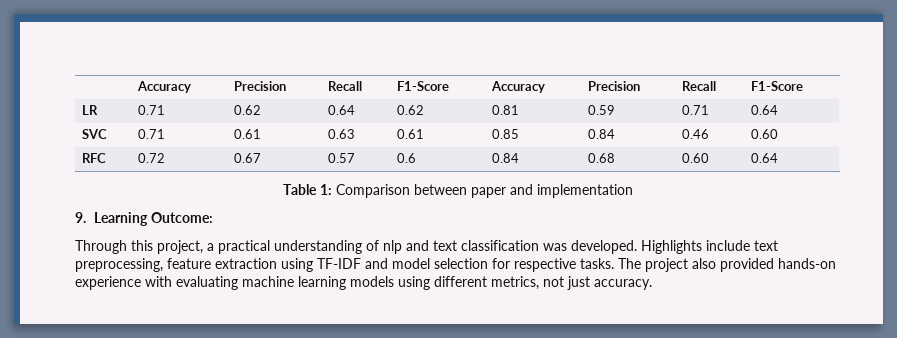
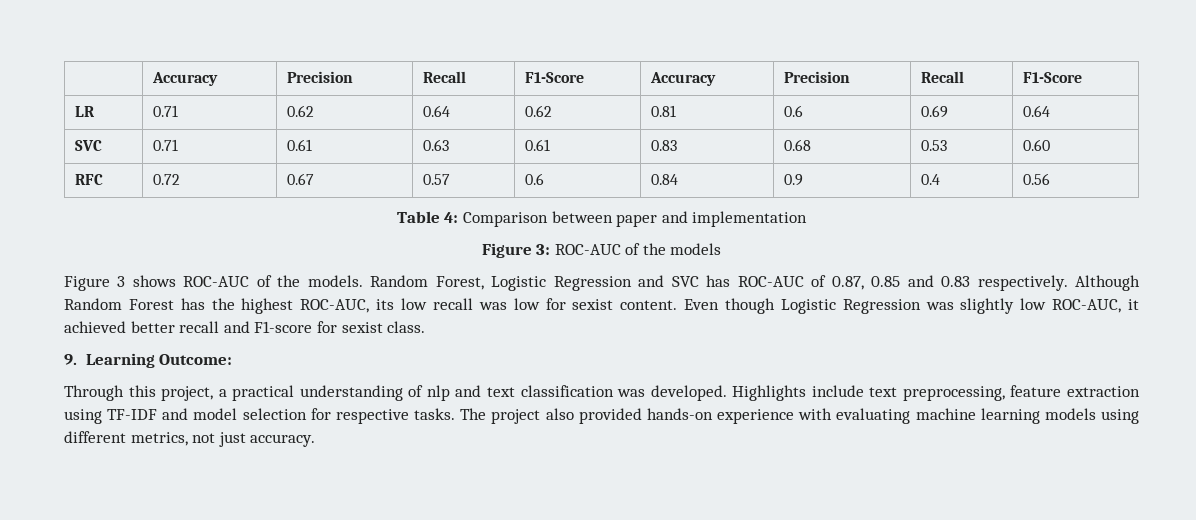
[587,105,615,115] [681,105,709,115] 0.59 | 0.71 -> [784,105,804,117] [921,105,949,118] 0.6 | 0.69
[491,129,519,139] [587,129,615,139] [681,129,709,139] 0.85 | 0.84 | 0.46 -> [651,140,678,151] [784,139,812,151] [921,140,948,151] 0.83 | 0.68 | 0.53
[587,153,615,163] [681,153,709,163] [750,153,778,163] 0.68 | 0.60 | 0.64 -> [784,174,804,186] [921,174,941,185] [1023,173,1051,185] 0.9 | 0.4 | 0.56
[319,184,332,195] 1: -> [444,212,459,223] 4:
(633, 191) none -> [481,243,722,258] [64,275,1140,291] [64,298,1140,314] [64,321,426,333] // Figure 3: ROC-AUC of the models // Figure 3 shows ROC-AUC of the models. Random Forest, Logistic Regression and SVC has ROC-AUC of 0.87, 0.85 and 0.83 respectively. Although Random Forest has the highest ROC-AUC, its low recall was low for sexist content. Even though Logistic Regression was slightly low ROC-AUC, it achieved better recall and F1-score for sexist class.

